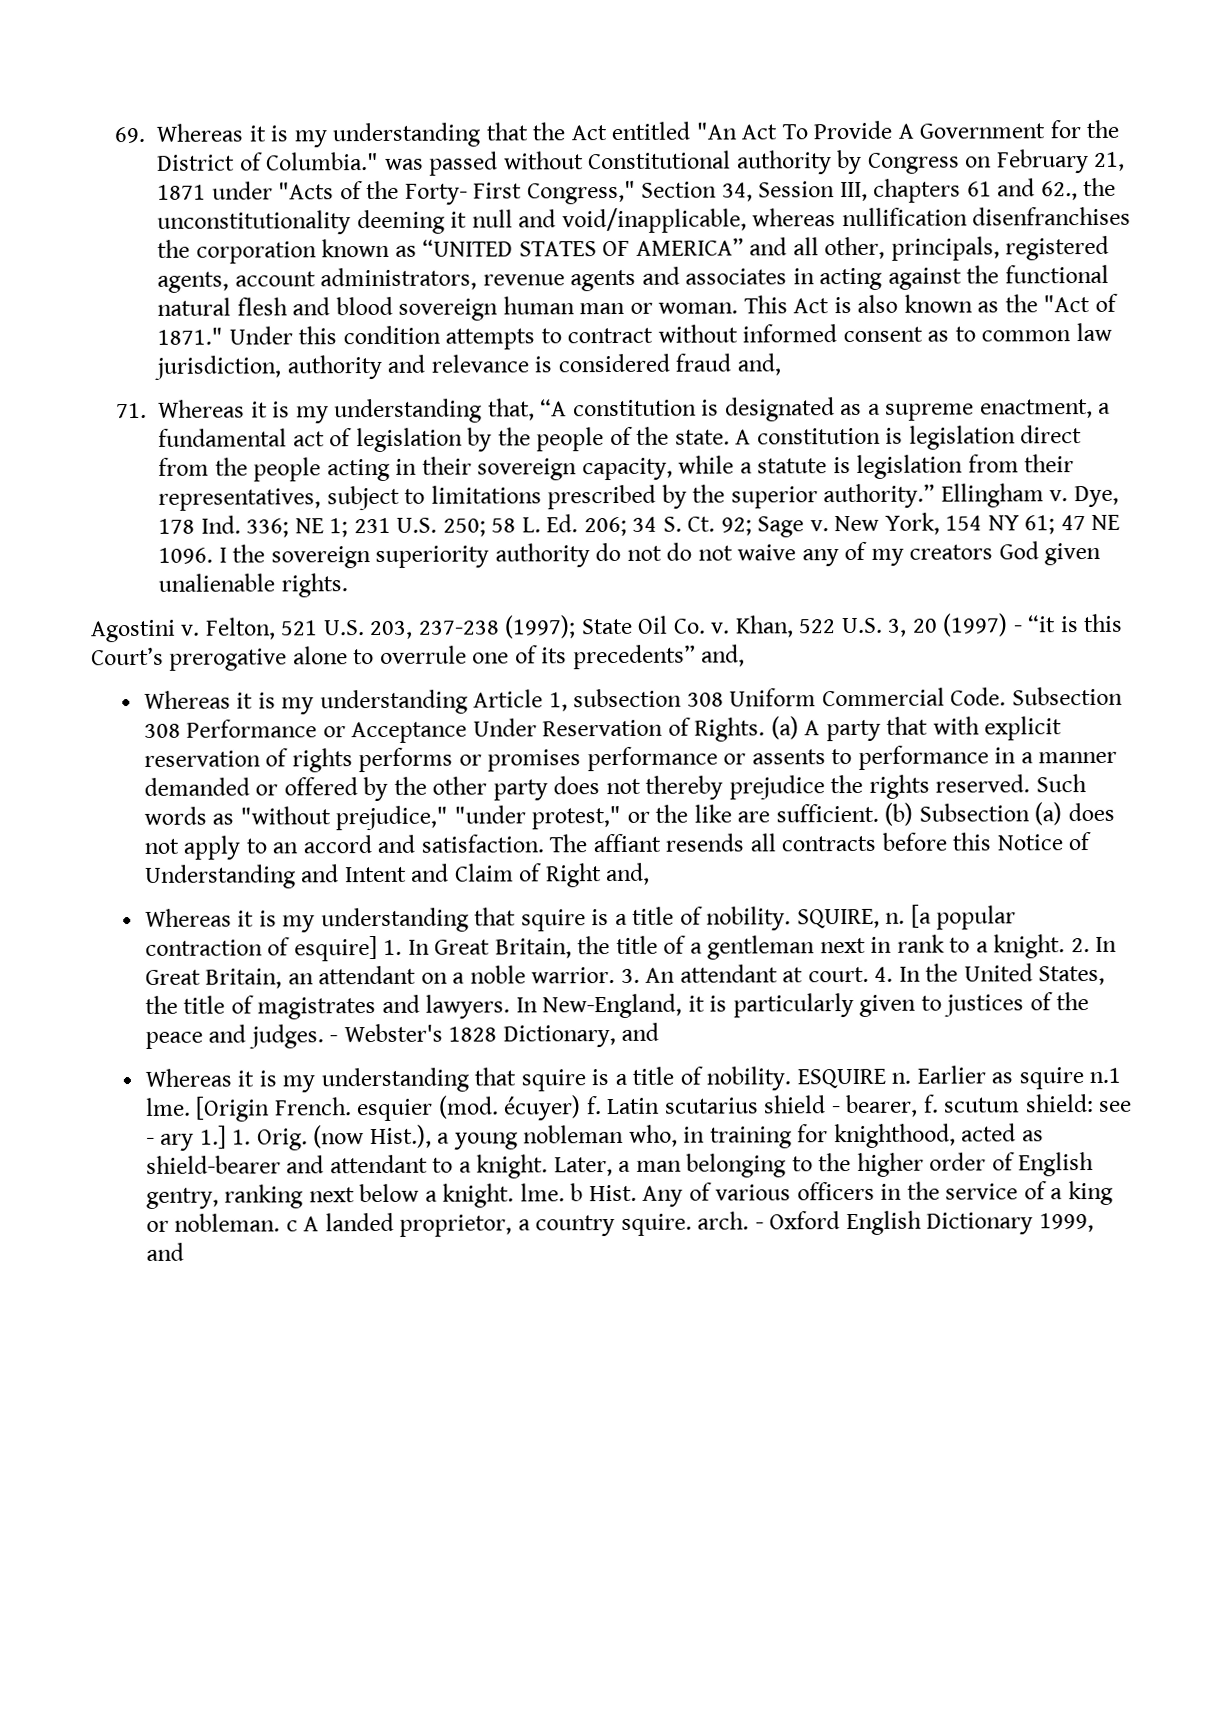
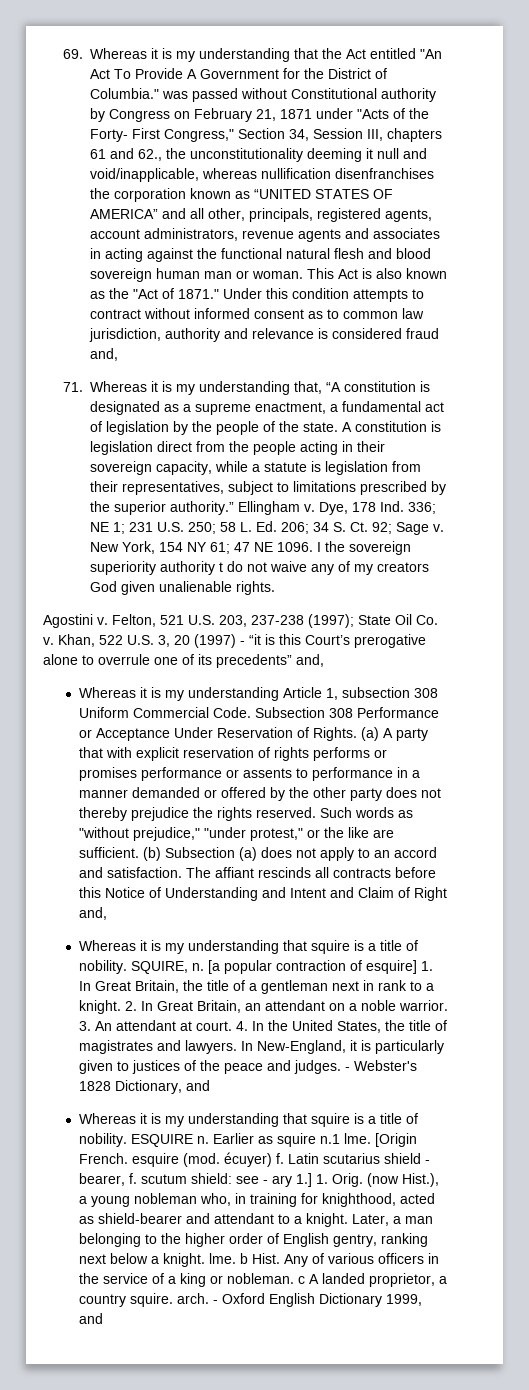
[595,542,662,562] do not -> [219,562,224,572] t
[665,833,745,852] resends -> [257,867,311,878] rescinds
[356,1098,434,1122] esquier -> [131,1153,179,1167] esquire

